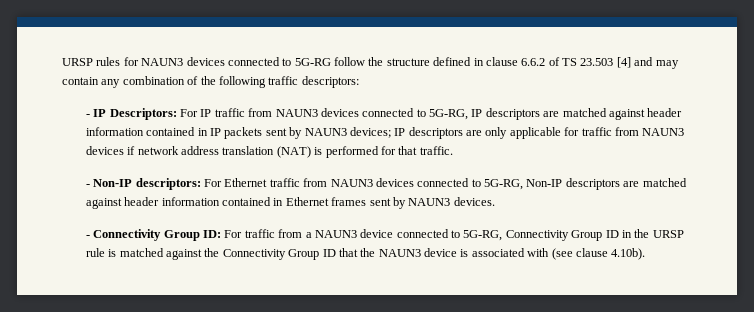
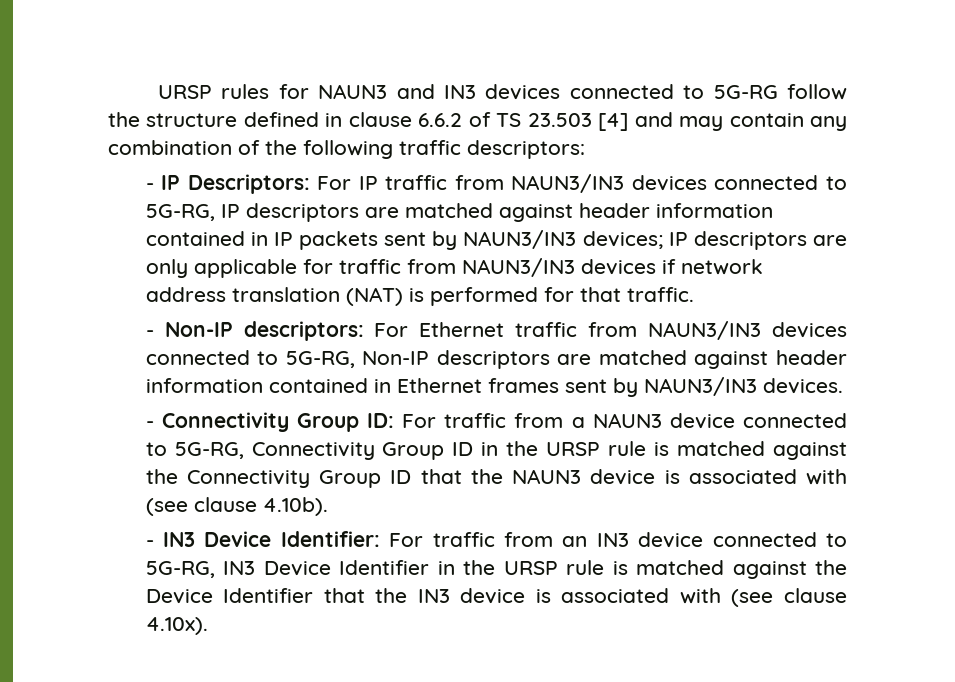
(184, 62) none -> [396,84,476,99] and IN3
[275,109,318,117] NAUN3 -> [511,174,625,193] NAUN3/IN3
[304,128,347,136] NAUN3 -> [463,230,577,249] NAUN3/IN3
[642,128,685,136] NAUN3 -> [461,258,575,277] NAUN3/IN3
[330,179,373,187] NAUN3 -> [648,321,762,340] NAUN3/IN3
[408,198,451,206] NAUN3 -> [643,377,757,396] NAUN3/IN3
(646, 254) none -> [145,531,847,548] [145,560,848,579] [145,588,847,607] [145,617,208,635] // - IN3 Device Identifier: For traffic from an IN3 device connected to 5G-RG, IN3 Device Identifier in the URSP rule is matched against the Device Identifier that the IN3 device is associated with (see clause 4.10x).

